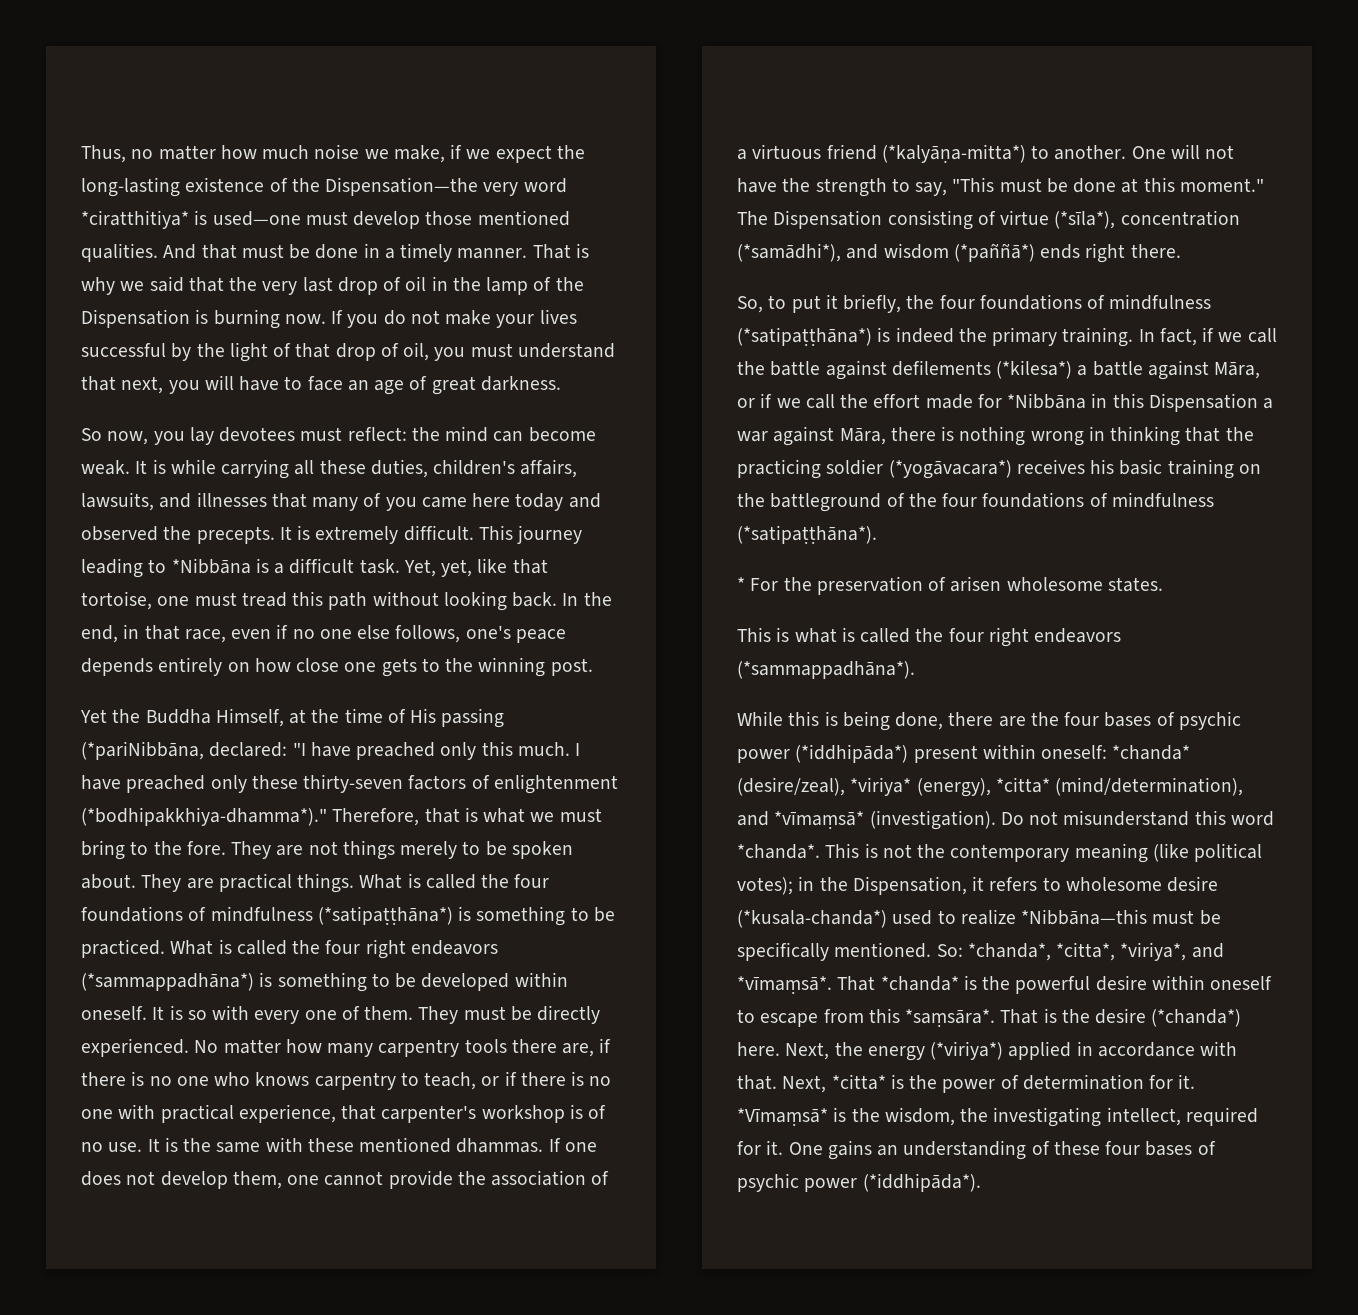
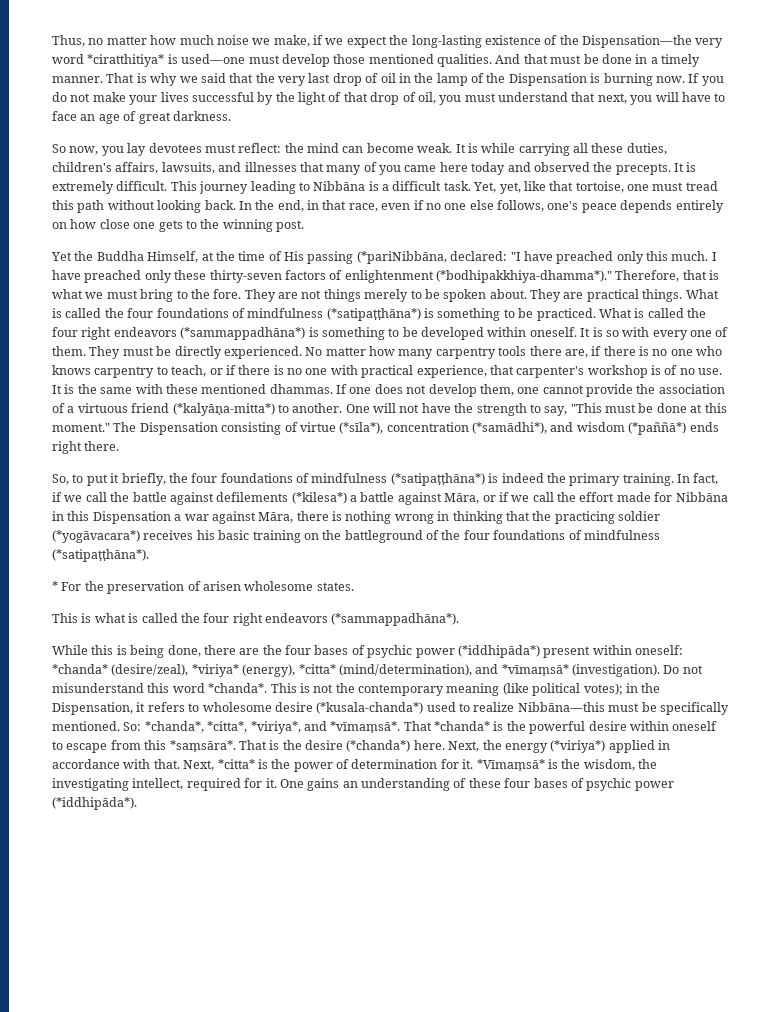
[171,558,251,574] *Nibbāna -> [313,181,366,191] Nibbāna
[1007,393,1087,409] *Nibbāna -> [675,492,728,502] Nibbāna
[1021,909,1148,925] *Nibbāna—this -> [517,702,605,712] Nibbāna—this

